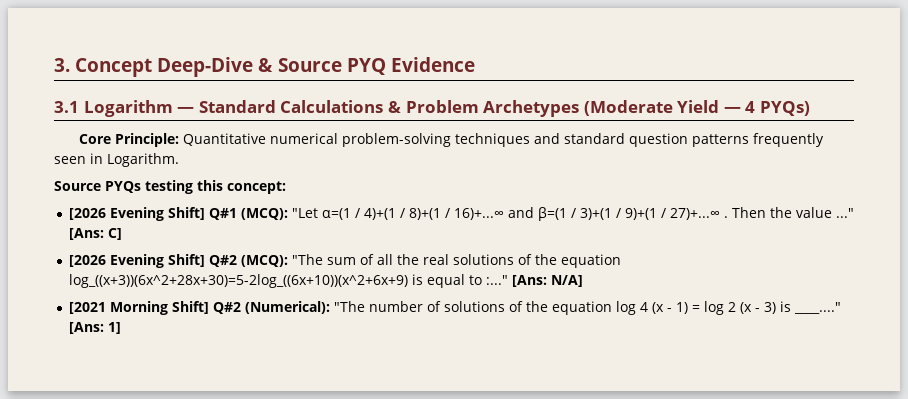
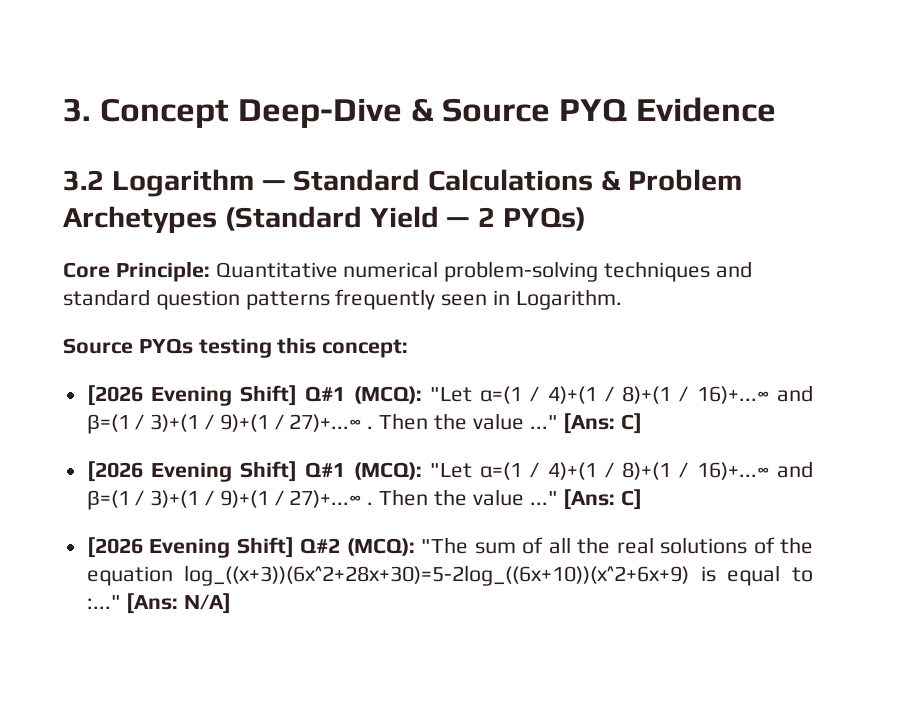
[54,101,79,113] 3.1 -> [63,170,104,191] 3.2
[583,100,673,116] (Moderate -> [224,206,362,231] (Standard
[745,101,756,113] 4 -> [478,207,496,227] 2
(122, 234) none -> [86,461,813,482] [86,489,643,510] // [2026 Evening Shift] Q#1 (MCQ): "Let α=(1 / 4)+(1 / 8)+(1 / 16)+...∞ and β=(1 / 3)+(1 / 9)+(1 / 27)+...∞ . Then the value ..." [Ans: C]
[68,301,841,315] [68,322,121,334] // [2021 Morning Shift] Q#2 (Numerical): "The number of solutions of the equation log 4 (x - 1) = log 2 (x - 3) is ____...." [Ans: 1] -> (232, 603) none

